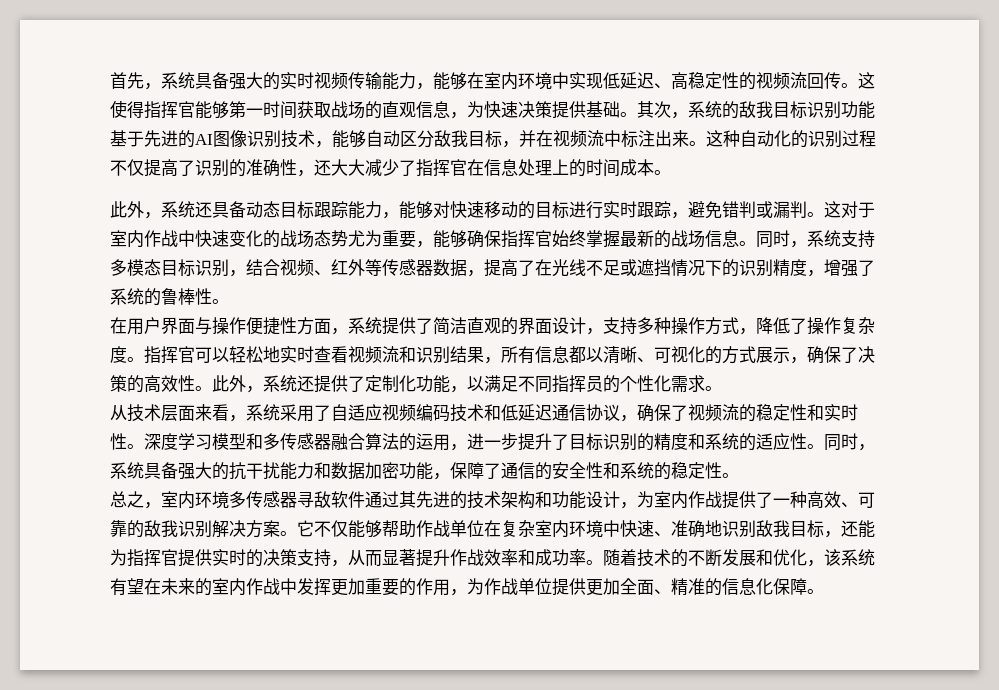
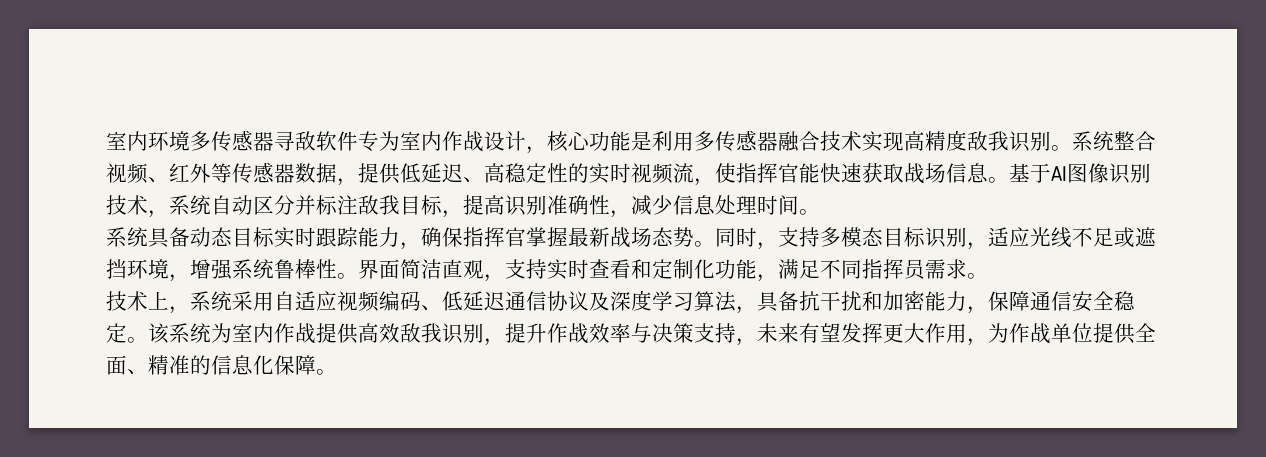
[110,72,875,90] [110,100,875,119] [110,130,876,148] [110,159,671,177] [110,201,875,219] [110,230,875,248] [110,259,263,277] 首先，系统具备强大的实时视频传输能力，能够在室内环境中实现低延迟、高稳定性的视频流回传。这使得指挥官能够第一时间获取战场的直观信息，为快速决策提供基础。其次，系统的敌我目标识别功能基于先进的AI图像识别技术，能够自动区分敌我目标，并在视频流中标注出来。这种自动化的识别过程不仅提高了识别的准确性，还大大减少了指挥官在信息处理上的时间成本。 // 此外，系统还具备动态目标跟踪能力，能够对快速移动的目标进行实时跟踪，避免错判或漏判。这对于室内作战中快速变化的战场态势尤为重要，能够确保指挥官始终掌握最新的战场信息。同时，系统支持多模态目标识别，结 -> [106,130,1135,154] 室内环境多传感器寻敌软件专为室内作战设计，核心功能是利用多传感器融合技术实现高精度敌我识别。系统整
[501,259,875,277] [110,288,229,306] [110,317,875,335] [110,346,875,364] [110,375,365,393] 高了在光线不足或遮挡情况下的识别精度，增强了系统的鲁棒性。 // 在用户界面与操作便捷性方面，系统提供了简洁直观的界面设计，支持多种操作方式，降低了操作复杂度。指挥官可以轻松地实时查看视频流和识别结果，所有信息都以清晰、可视化的方式展示，确保了决策的高效性。此外，系统还提供了 -> [379,163,1151,186] [106,195,820,218] [106,227,1156,250] [106,259,652,282] 供低延迟、高稳定性的实时视频流，使指挥官能快速获取战场信息。基于AI图像识别技术，系统自动区分并标注敌我目标，提高识别准确性，减少信息处理时间。 // 系统具备动态目标实时跟踪能力，确保指挥官掌握最新战场态势。同时，支持多模态目标识别，适应光线不足或遮挡环境，增强系统鲁棒性。界面简洁直观，支持实时查看和
[467,376,484,391] 以 -> (778, 278) none
[603,375,671,393] 的个性化 -> (926, 269) none
[110,404,229,422] 从技术层面来看 -> [106,291,169,311] 技术上
[314,405,331,421] 了 -> (274, 301) none
[450,404,501,422] 技术和 -> [421,305,442,311] 、
[620,404,858,422] [110,433,875,451] [110,462,739,480] [110,491,875,509] [110,520,875,538] [110,549,875,567] [110,578,416,596] ，确保了视频流的稳定性和实时性。深度学习模型和多传感器融合算法的运用，进一步提升了目标识别的精度和系统的适应性。同时，系统具备强大的抗干扰能力和数据加密功能，保障了通信的安全性和系统的稳定性。 // 总之，室内环境多传感器寻敌软件通过其先进的技术架构和功能设计，为室内作战提供了一种高效、可靠的敌我识别解决方案。它不仅能够帮助作战单位在复杂室内环境中快速、准确地识别敌我目标，还能为指挥官提供实时的决策支持，从而显著提升作战效率和成功率。随着技术的不断发展和优化，该系统有望在未来的室内作战中发挥更加重要的 -> [589,290,1135,314] [106,323,925,346] 及深度学习算法，具备抗干扰和加密能力，保障通信安全稳定。该系统为室内作战提供高效敌我识别，提升作战效率与决策支持，未来有望发挥更大
[586,578,620,596] 更加 -> (1135, 333) none

